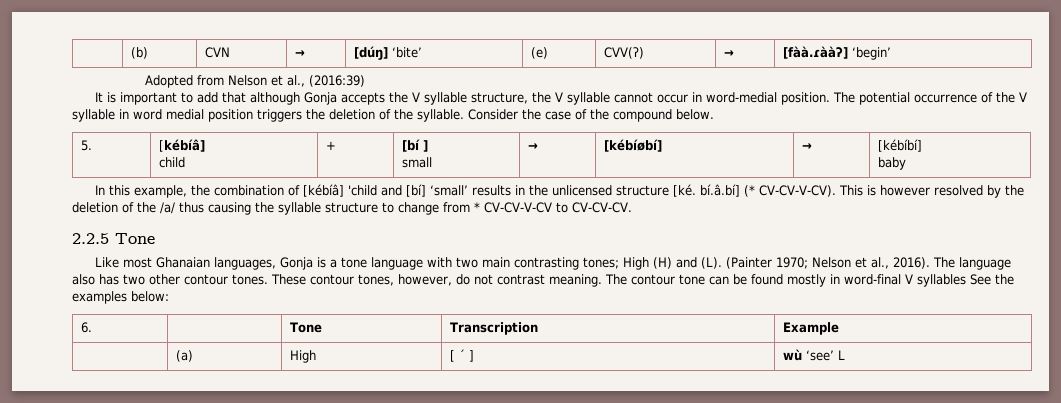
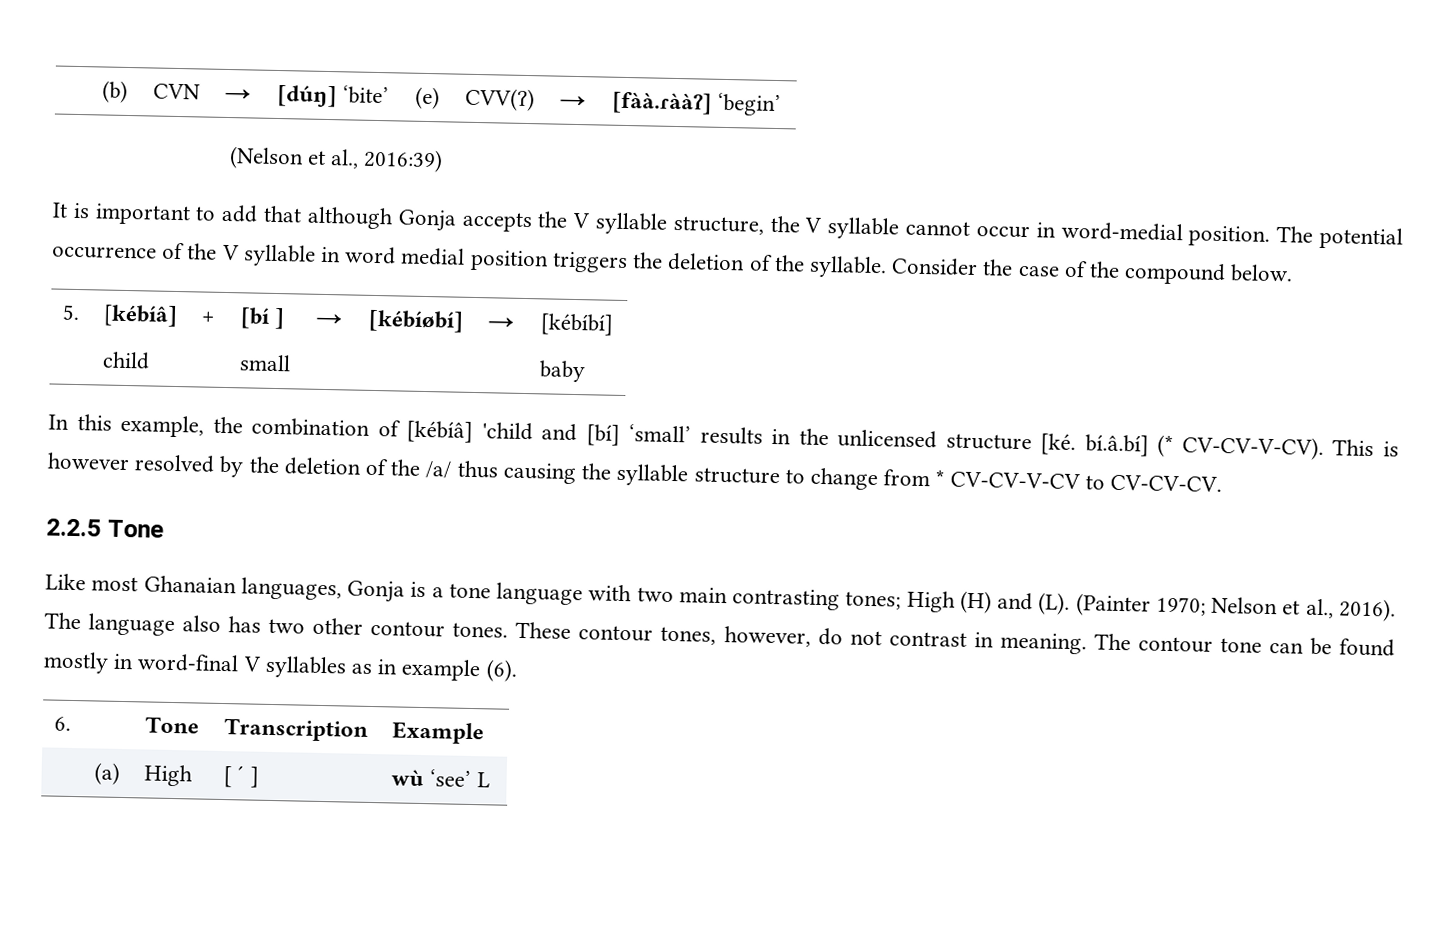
[144,75,365,88] Adopted from Nelson et al., (2016:39) -> [228,146,444,173] (Nelson et al., 2016:39)
(545, 279) none -> [973,632,994,648] in
[970,274,1014,285] [72,291,169,304] See the examples below: -> [351,658,518,682] as in example (6).

